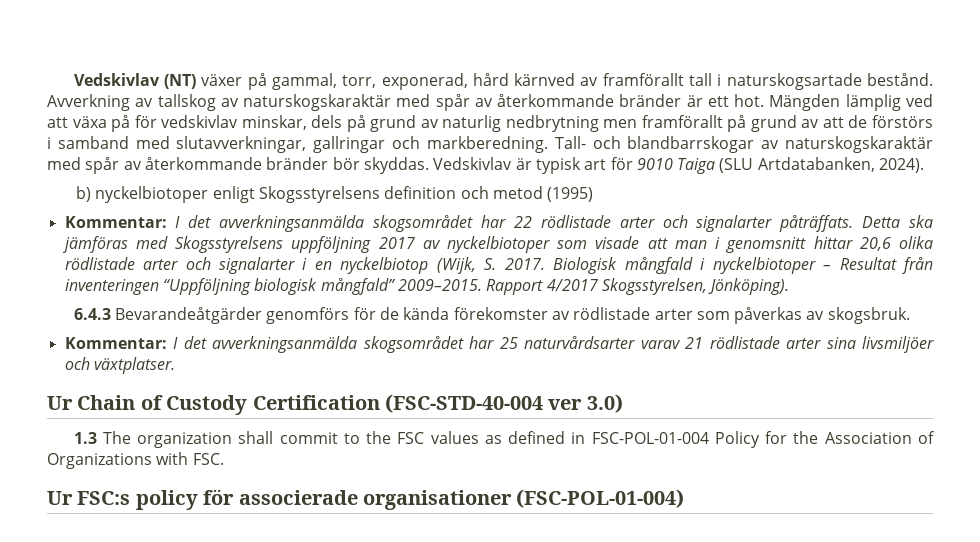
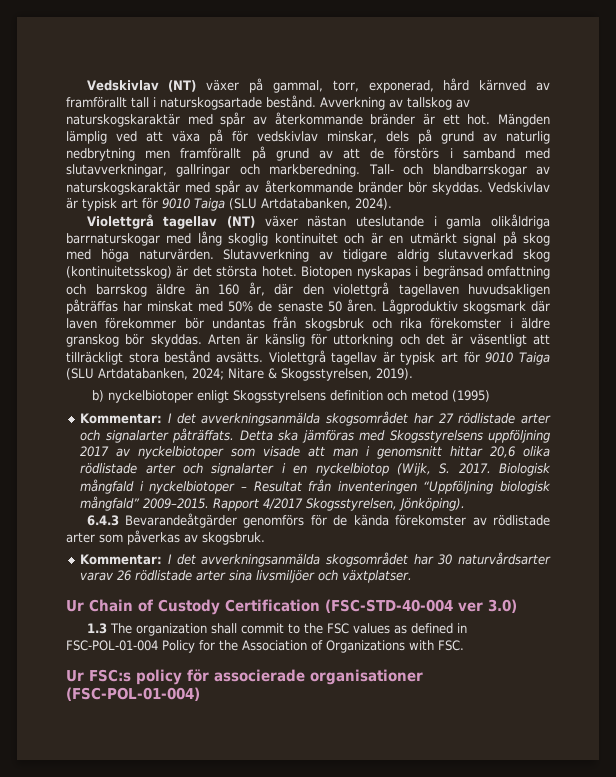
(925, 165) none -> [86,214,550,229] [66,231,550,246] [66,249,550,262] [66,266,551,279] [66,282,550,297] [66,299,550,314] [66,316,550,331] [66,334,550,347] [66,350,551,365] [66,368,413,381] // Violettgrå tagellav (NT) växer nästan uteslutande i gamla olikåldriga barrnaturskogar med lång skoglig kontinuitet och är en utmärkt signal på skog med höga naturvärden. Slutavverkning av tidigare aldrig slutavverkad skog (kontinuitetsskog) är det största hotet. Biotopen nyskapas i begränsad omfattning och barrskog äldre än 160 år, där den violettgrå tagellaven huvudsakligen påträffas har minskat med 50% de senaste 50 åren. Lågproduktiv skogsmark där laven förekommer bör undantas från skogsbruk och rika förekomster i äldre granskog bör skyddas. Arten är känslig för uttorkning och det är väsentligt att tillräckligt stora bestånd avsätts. Violettgrå tagellav är typisk art för 9010 Taiga (SLU Artdatabanken, 2024; Nitare & Skogsstyrelsen, 2019).
[513,216,532,228] 22 -> [438,413,454,423] 27
[499,337,518,349] 25 -> [438,554,453,565] 30
[685,337,704,349] 21 -> [117,570,132,581] 26

